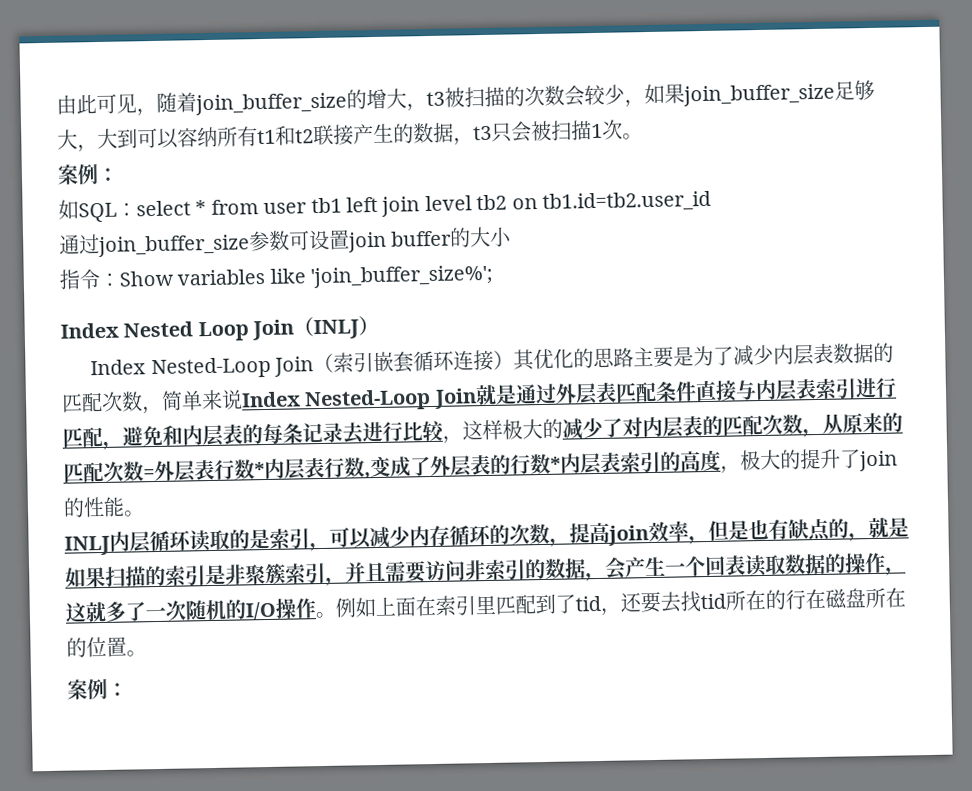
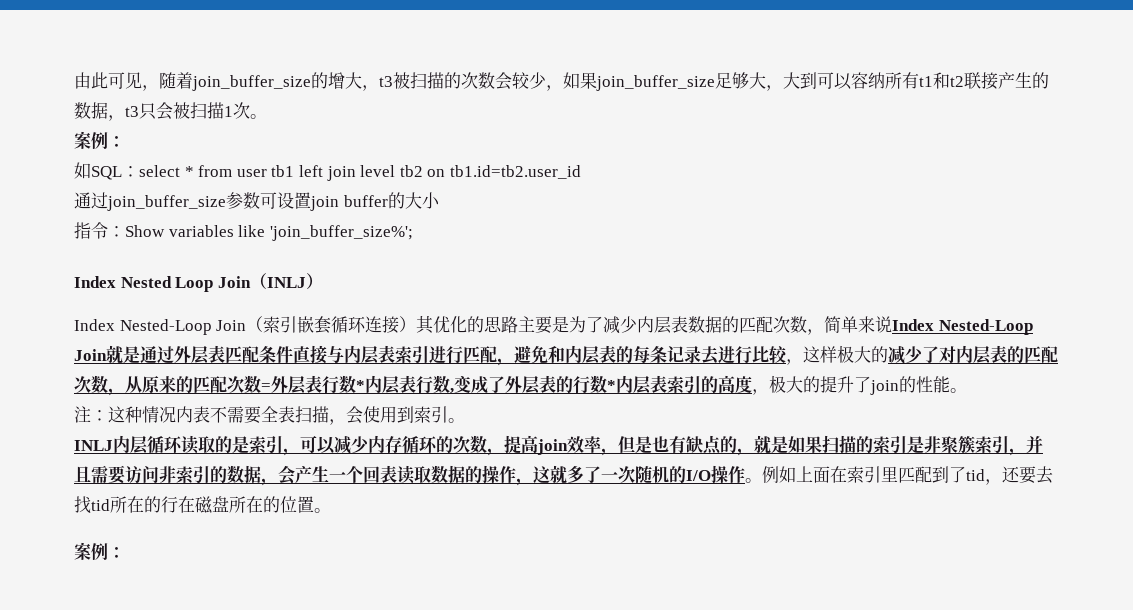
(145, 513) none -> [74,406,465,425] // 注：这种情况内表不需要全表扫描，会使用到索引。

